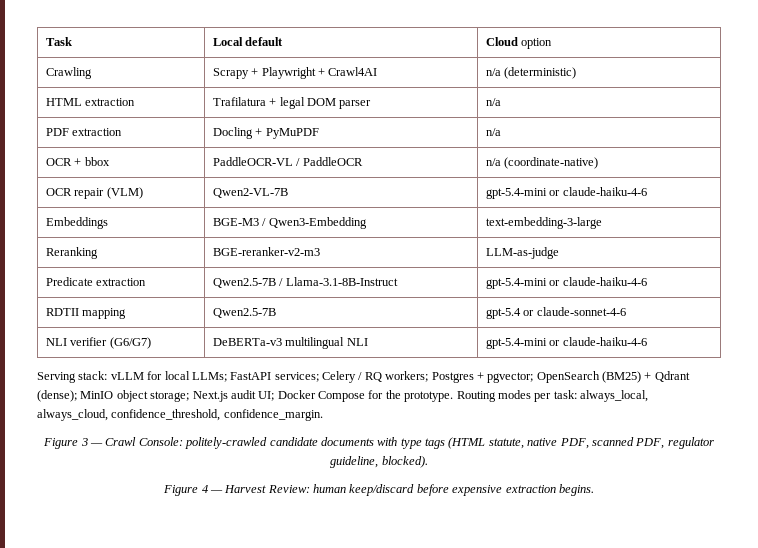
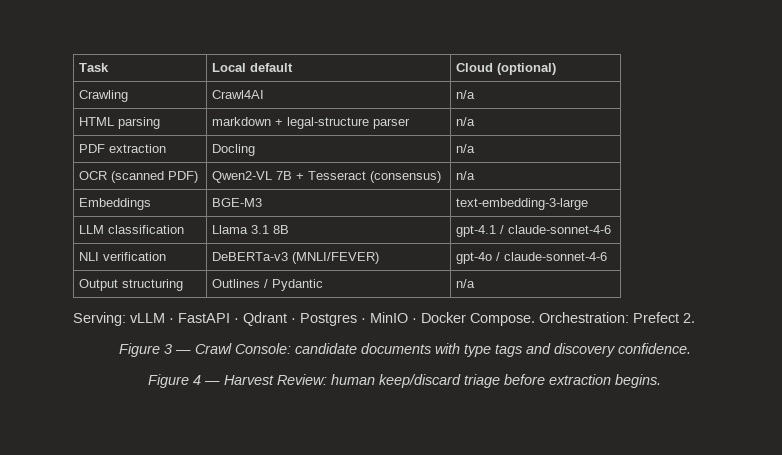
[521,38,553,49] option -> [497,63,557,75] (optional)
[212,67,325,79] Scrapy + Playwright + -> (129, 96) none
[504,67,577,79] (deterministic) -> (476, 94) none
[85,98,136,106] [212,97,336,109] extraction | Trafilatura + legal DOM -> [118,117,161,129] [212,117,370,129] parsing | markdown + legal-structure
[255,128,319,139] + PyMuPDF -> (256, 150) none
[74,157,110,166] [212,157,363,166] [485,157,599,169] [45,187,143,199] [212,188,288,198] [485,187,647,199] + bbox | PaddleOCR-VL / PaddleOCR | n/a (coordinate-native) // OCR repair (VLM) | Qwen2-VL-7B | gpt-5.4-mini or claude-haiku-4-6 -> [111,171,199,183] [212,171,442,183] [456,171,476,180] (scanned PDF) | Qwen2-VL 7B + Tesseract (consensus) | n/a
[262,217,367,229] / Qwen3-Embedding -> (263, 202) none
[45,247,98,259] [212,247,320,256] [485,247,559,259] [45,277,147,286] [212,277,398,288] [485,277,647,289] [45,308,127,319] [212,308,276,318] [485,308,535,319] Reranking | BGE-reranker-v2-m3 | LLM-as-judge // Predicate extraction | Qwen2.5-7B / Llama-3.1-8B-Instruct | gpt-5.4-mini or claude-haiku-4-6 // RDTII mapping | Qwen2.5-7B | gpt-5.4 or -> [79,225,185,234] [212,225,290,234] [456,225,505,237] LLM classification | Llama 3.1 8B | gpt-4.1 /
[70,337,151,349] verifier (G6/G7) -> [103,252,167,261] verification
[285,337,368,349] [485,337,647,349] [37,371,690,383] [37,390,648,402] [37,409,323,421] multilingual NLI | gpt-5.4-mini or claude-haiku-4-6 // Serving stack: vLLM for local LLMs; FastAPI services; Celery / RQ workers; Postgres + pgvector; OpenSearch (BM25) + Qdrant (dense); MinIO object storage; Next.js audit UI; Docker Compose for the prototype. Routing modes per task: always_local, always_cloud, confidence_threshold, confidence_margin. -> [292,252,380,264] [456,252,608,264] [79,279,184,291] [212,279,324,291] [456,279,476,288] [73,312,695,326] (MNLI/FEVER) | gpt-4o / claude-sonnet-4-6 // Output structuring | Outlines / Pydantic | n/a // Serving: vLLM · FastAPI · Qdrant · Postgres · MinIO · Docker Compose. Orchestration: Prefect 2.
[185,437,268,449] politely-crawled -> (291, 348) none
[448,437,714,449] [330,456,428,468] (HTML statute, native PDF, scanned PDF, regulator guideline, blocked). -> [525,343,691,357] and discovery confidence.
[416,484,503,496] before expensive -> [464,374,545,388] triage before

